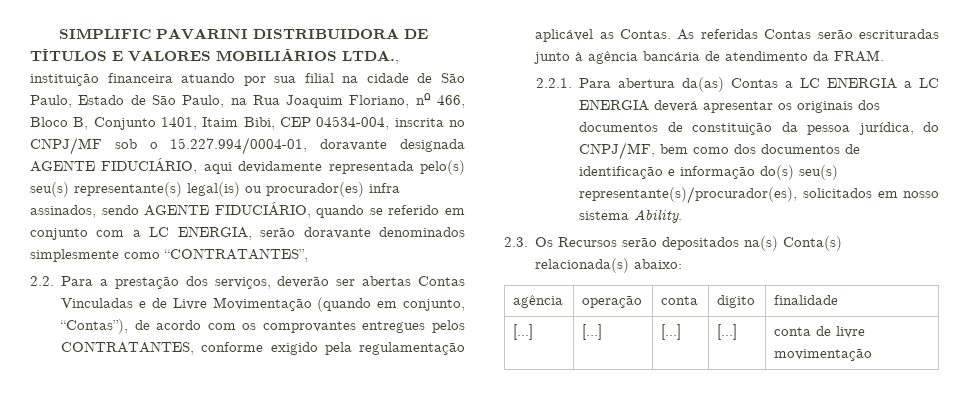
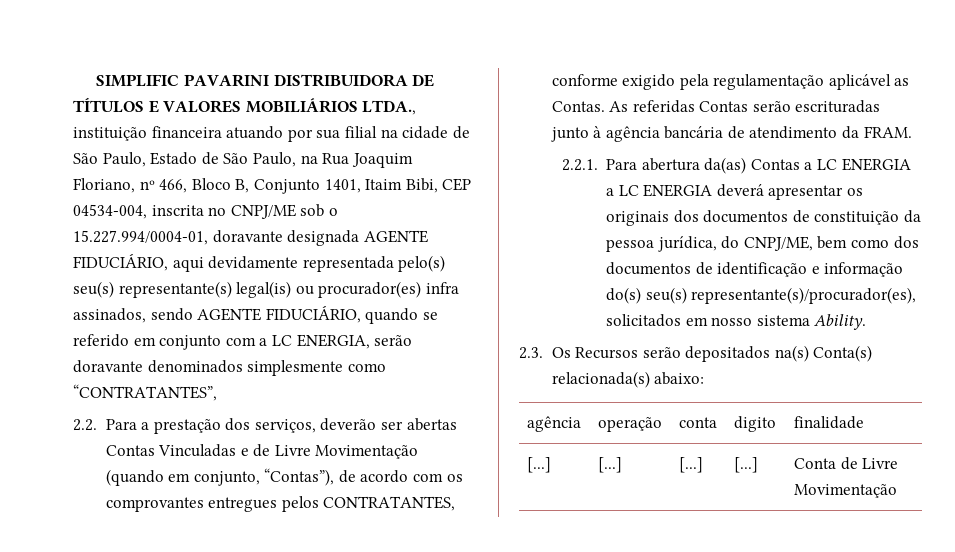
[30,137,102,155] CNPJ/MF -> [230,204,296,219] CNPJ/ME
[579,142,656,160] CNPJ/MF, -> [743,236,813,251] CNPJ/ME,
[774,326,866,338] [774,348,873,361] conta de livre movimentação -> [794,457,899,470] [794,484,898,498] Conta de Livre Movimentação

